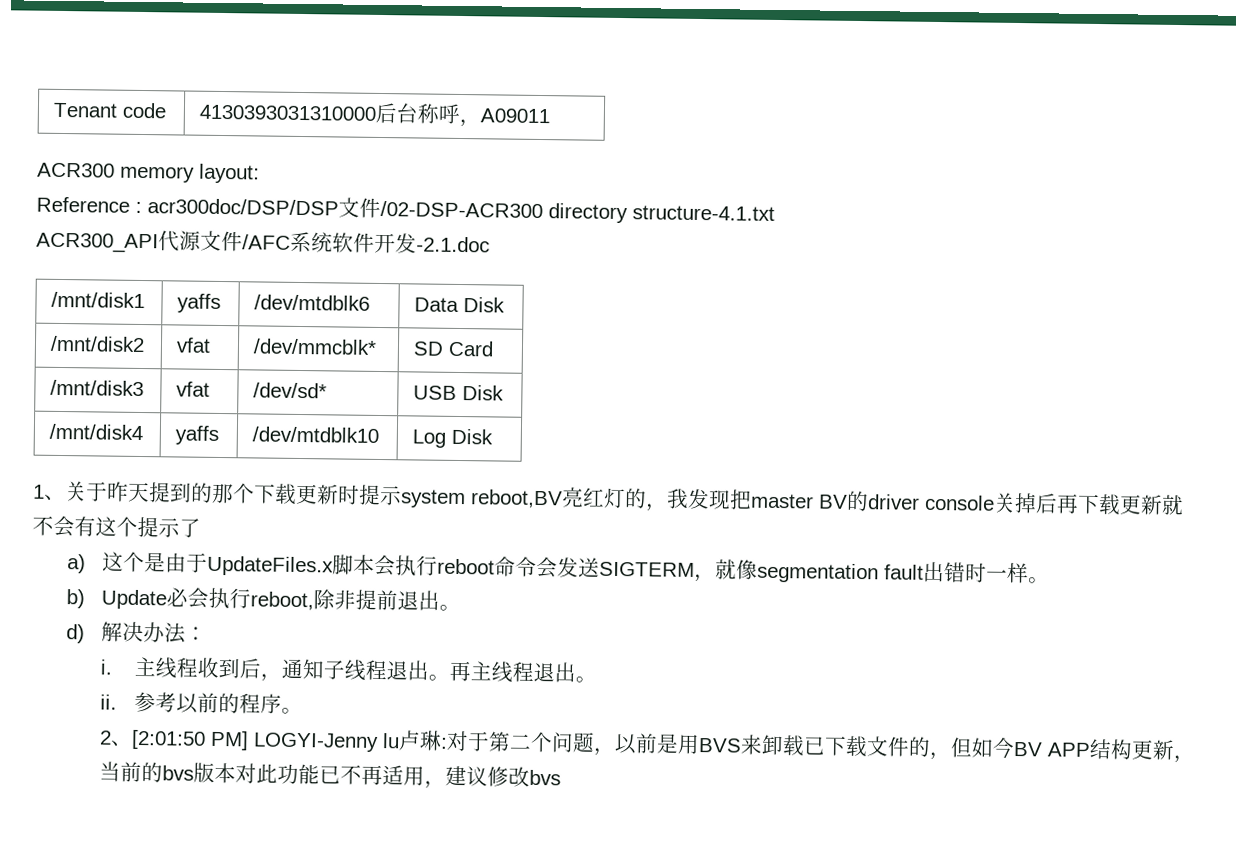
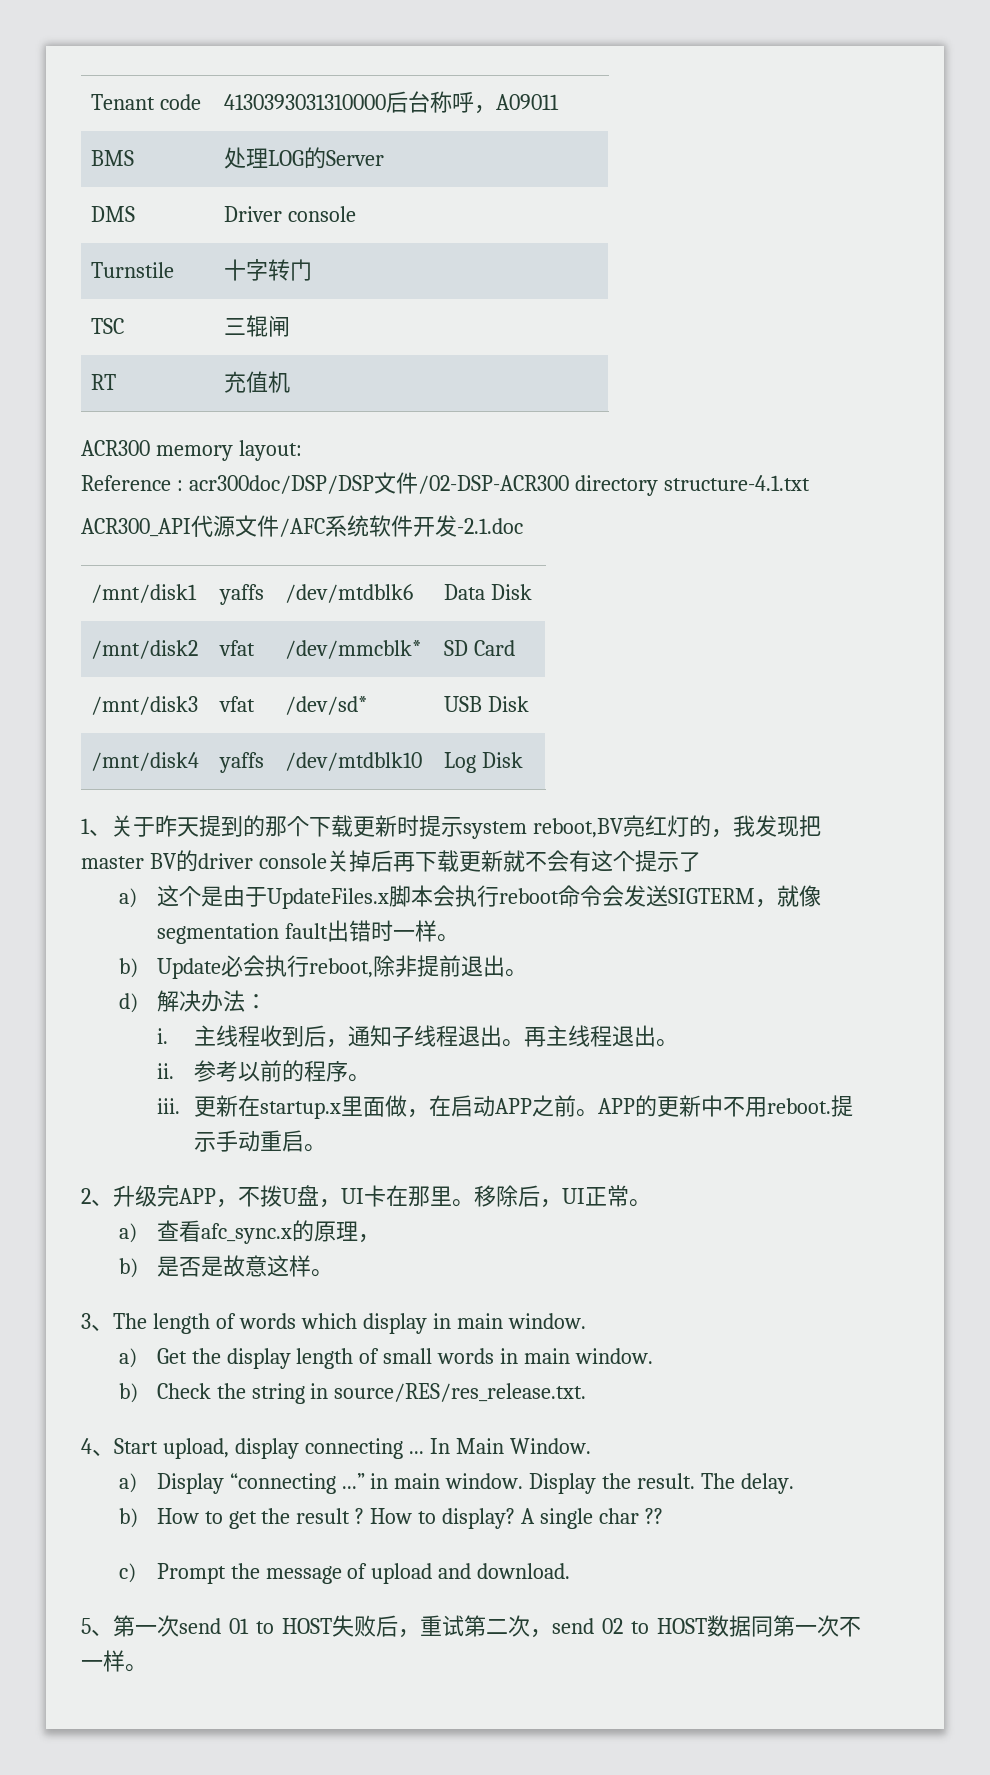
(551, 116) none -> [91,150,135,166] [224,147,385,169] [91,206,136,222] [224,206,357,222] [91,262,175,278] [224,259,313,281] [91,318,125,334] [224,315,291,337] [91,374,117,390] [224,371,291,393] // BMS | 处理LOG的Server // DMS | Driver console // Turnstile | 十字转门 // TSC | 三辊闸 // RT | 充值机
[98,729,1195,764] [98,761,561,789] 2、[2:01:50 PM] LOGYI-Jenny lu卢琳:对于第二个问题，以前是用BVS来卸载已下载文件的，但如今BV APP结构更新，当前的bvs版本对此功能已不再适用，建议修改bvs -> [156,1095,854,1119] [194,1130,327,1152] [81,1185,651,1208] [118,1220,380,1244] [118,1255,333,1278] [81,1313,586,1334] [118,1348,654,1369] [118,1383,587,1404] [81,1438,591,1459] [118,1473,795,1494] [118,1508,663,1529] [118,1563,571,1584] [81,1615,861,1638] [81,1650,147,1672] iii.更新在startup.x里面做，在启动APP之前。APP的更新中不用reboot.提示手动重启。 // 2、升级完APP，不拨U盘，UI卡在那里。移除后，UI正常。 // a)查看afc_sync.x的原理， // b)是否是故意这样。 // 3、The length of words which display in main window. // a) Get the display length of small words in main window. // b) Check the string in source/RES/res_release.txt. // 4、Start upload, display connecting ... In Main Window. // a) Display “connecting ...” in main window. Display the result. The delay. // b) How to get the result ? How to display? A single char ?? // c) Prompt the message of upload and download. // 5、第一次send 01 to HOST失败后，重试第二次，send 02 to HOST数据同第一次不一样。

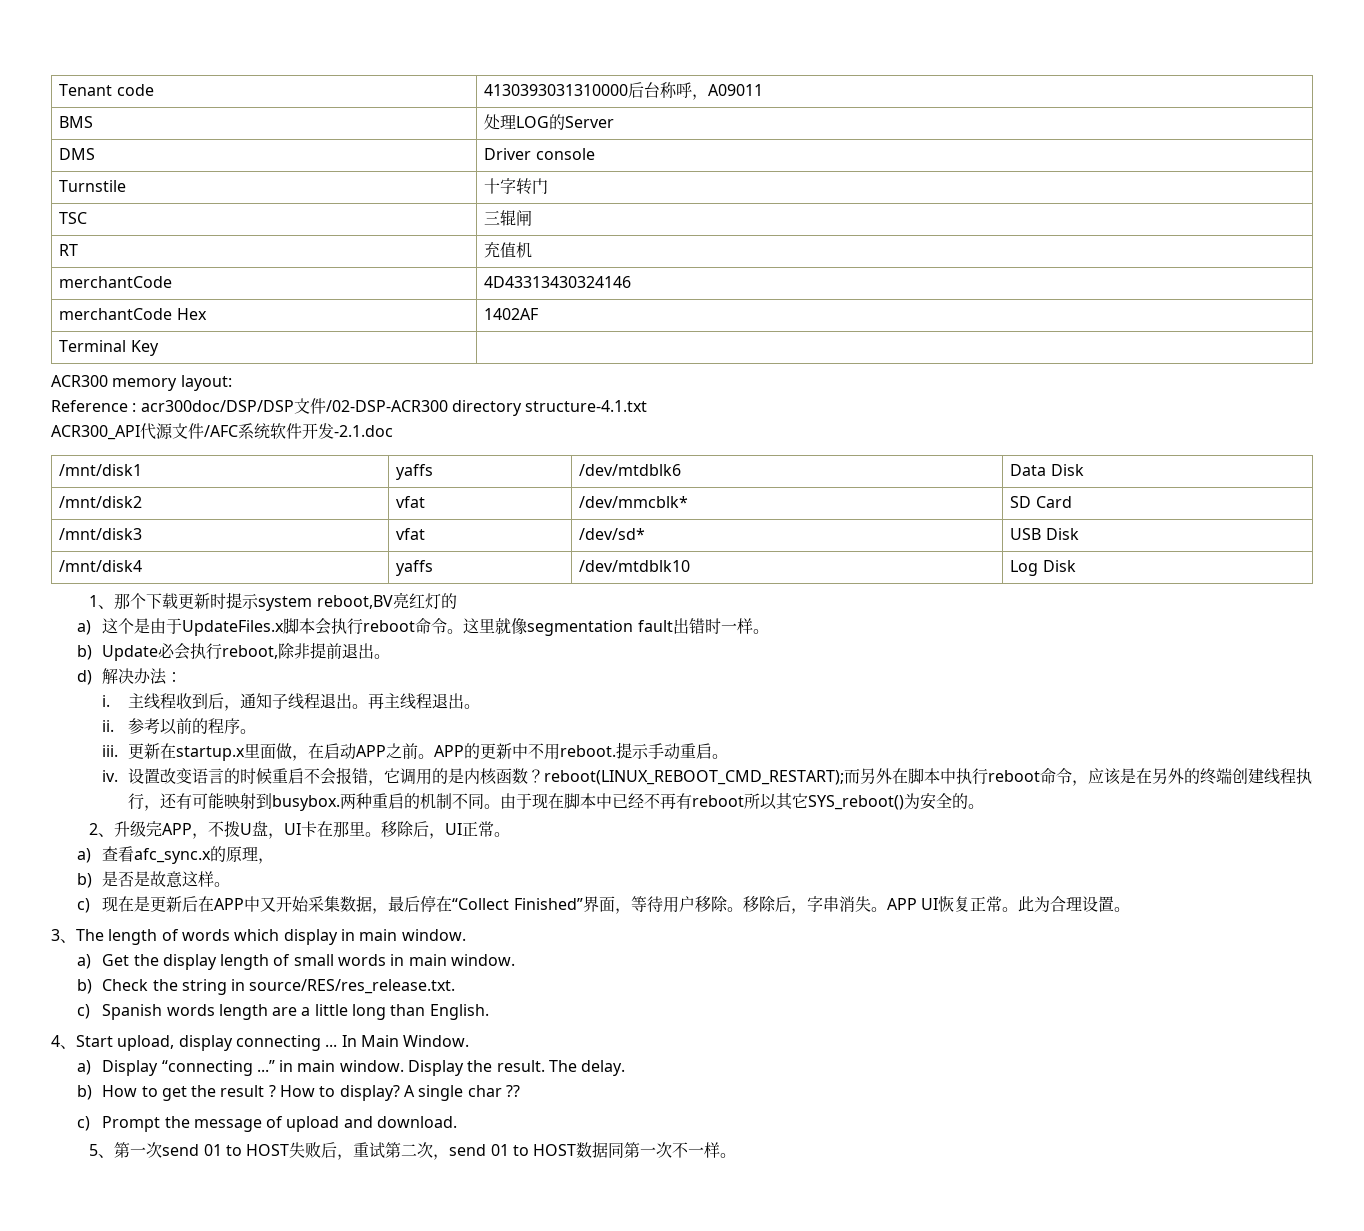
(291, 382) none -> [59,276,173,288] [484,276,632,288] [59,308,207,320] [484,308,539,320] [59,340,159,356] // merchantCode | 4D43313430324146 // merchantCode Hex | 1402AF // Terminal Key |
[111,815,265,837] 关于昨天提到的 -> (115, 607) none
[710,815,821,838] [81,850,701,872] ，我发现把master BV的driver console关掉后再下载更新就不会有这个提示了 -> (457, 601) none
[601,885,777,908] 会发送SIGTERM， -> [447,618,496,634] 。这里
(327, 1148) none -> [102,767,1312,786] [127,793,984,811] // iv.设置改变语言的时候重启不会报错，它调用的是内核函数？reboot(LINUX_REBOOT_CMD_RESTART);而另外在脚本中执行reboot命令，应该是在另外的终端创建线程执行，还有可能映射到busybox.两种重启的机制不同。由于现在脚本中已经不再有reboot所以其它SYS_reboot()为安全的。
(333, 1273) none -> [76,895,1130,914] // c)现在是更新后在APP中又开始采集数据，最后停在“Collect Finished”界面，等待用户移除。移除后，字串消失。APP UI恢复正常。此为合理设置。
(587, 1392) none -> [76,1004,489,1020] // c) Spanish words length are a little long than English.
[602,1618,623,1634] 02 -> [490,1144,509,1156] 01

